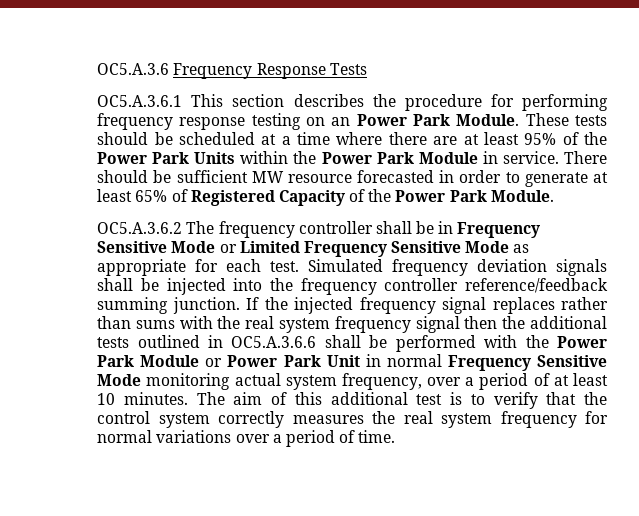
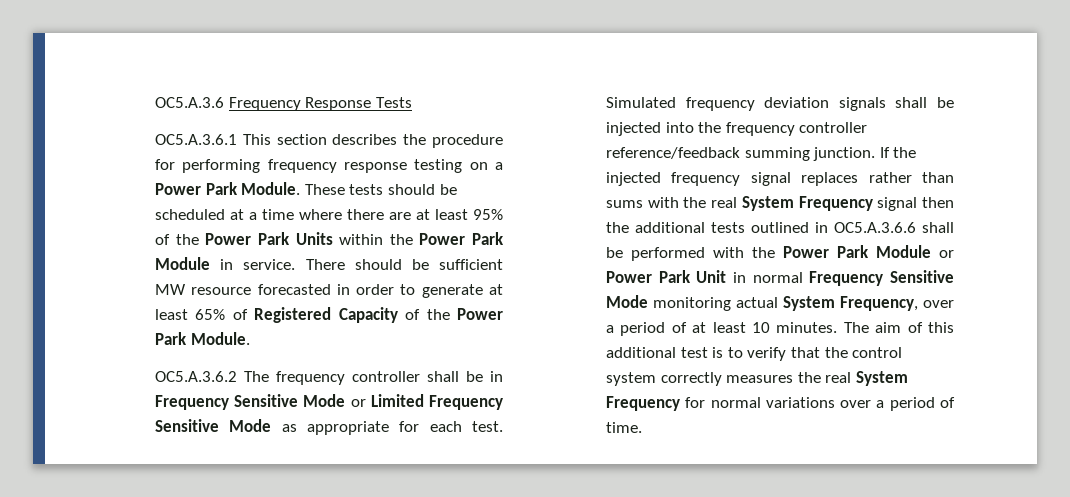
[331,117,351,126] an -> [495,162,504,170] a
[279,316,411,333] system frequency -> [741,196,873,211] System Frequency
[285,373,422,390] system frequency, -> [782,296,918,311] System Frequency,
[441,411,577,428] system frequency -> [855,371,908,386] [605,396,680,411] System Frequency

